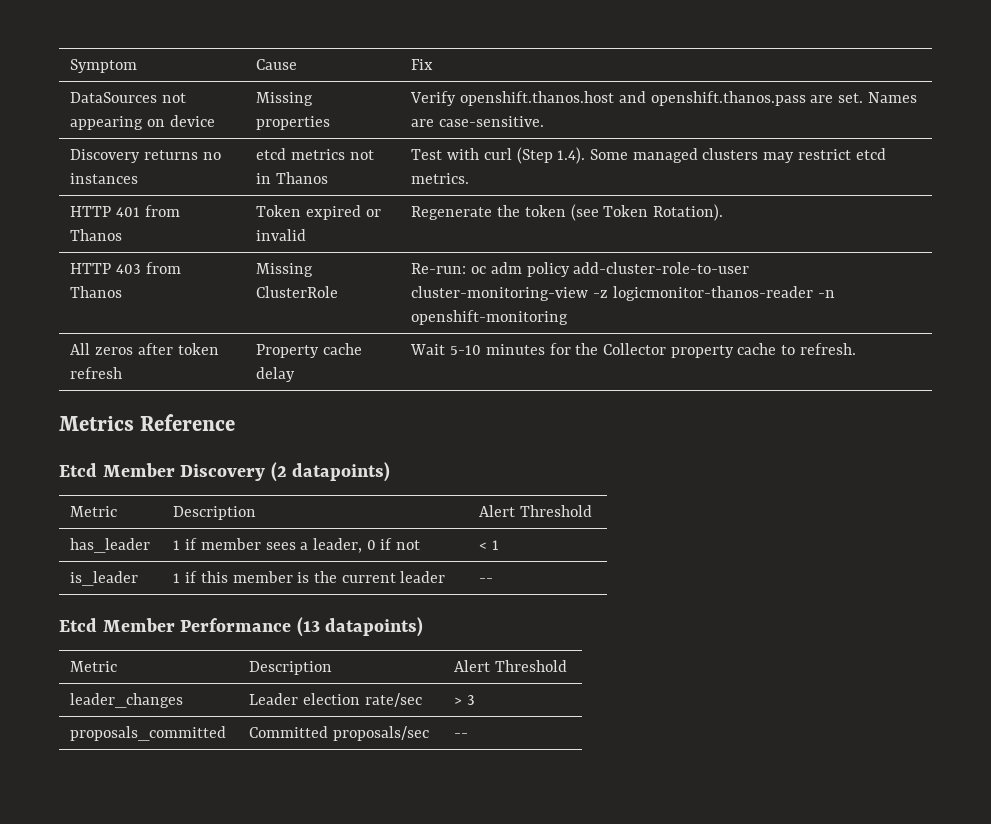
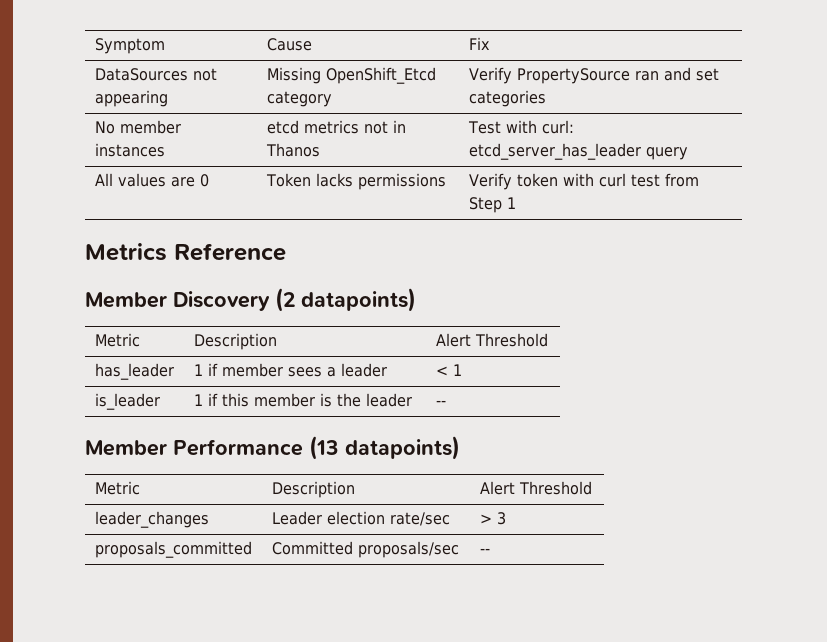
[147,115,215,127] [256,92,314,106] [256,116,331,130] [410,91,917,106] [411,116,545,127] [70,149,221,163] on device | Missing properties | Verify openshift.thanos.host and openshift.thanos.pass are set. Names are case-sensitive. // Discovery returns no -> [266,67,436,84] [266,91,332,107] [468,67,719,84] [468,90,546,107] [94,120,181,134] | Missing OpenShift_Etcd category | Verify PropertySource ran and set categories // No member
[483,147,886,164] [411,173,470,184] [70,205,180,217] [70,229,123,241] [256,205,381,220] [256,229,307,241] [411,204,723,221] [70,262,181,274] [70,286,123,298] [256,263,314,277] [256,286,339,298] [411,262,750,277] [411,286,835,301] [411,310,569,325] [70,343,219,355] [70,367,123,379] [256,343,363,358] [256,367,296,382] [410,343,856,358] curl (Step 1.4). Some managed clusters may restrict etcd metrics. // HTTP 401 from Thanos | Token expired or invalid | Regenerate the token (see Token Rotation). // HTTP 403 from Thanos | Missing ClusterRole | Re-run: oc adm policy add-cluster-role-to-user cluster-monitoring-view -z logicmonitor-thanos-reader -n openshift-monitoring // All zeros after token refresh | Property cache delay | Wait 5-10 minutes for the Collector property cache to refresh. -> [541,120,574,134] [468,143,688,160] [94,173,209,187] [265,173,446,190] [468,173,699,190] [468,197,516,213] curl: etcd_server_has_leader query // All values are 0 | Token lacks permissions | Verify token with curl test from Step 1
[59,463,97,477] Etcd -> (286, 252) none
[312,538,421,553] leader, 0 if not -> [340,363,387,377] leader
[341,573,396,583] current -> (361, 400) none
[59,618,97,632] Etcd -> (446, 403) none

